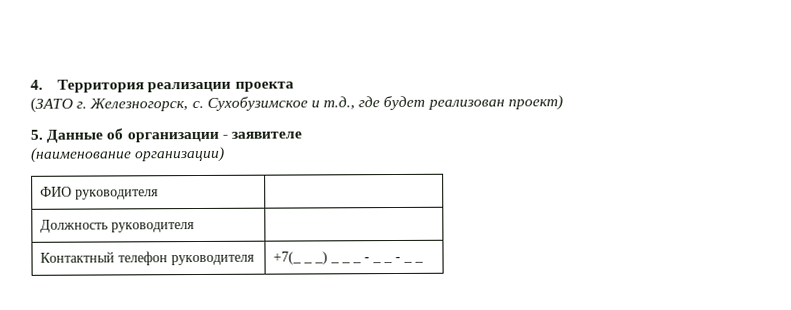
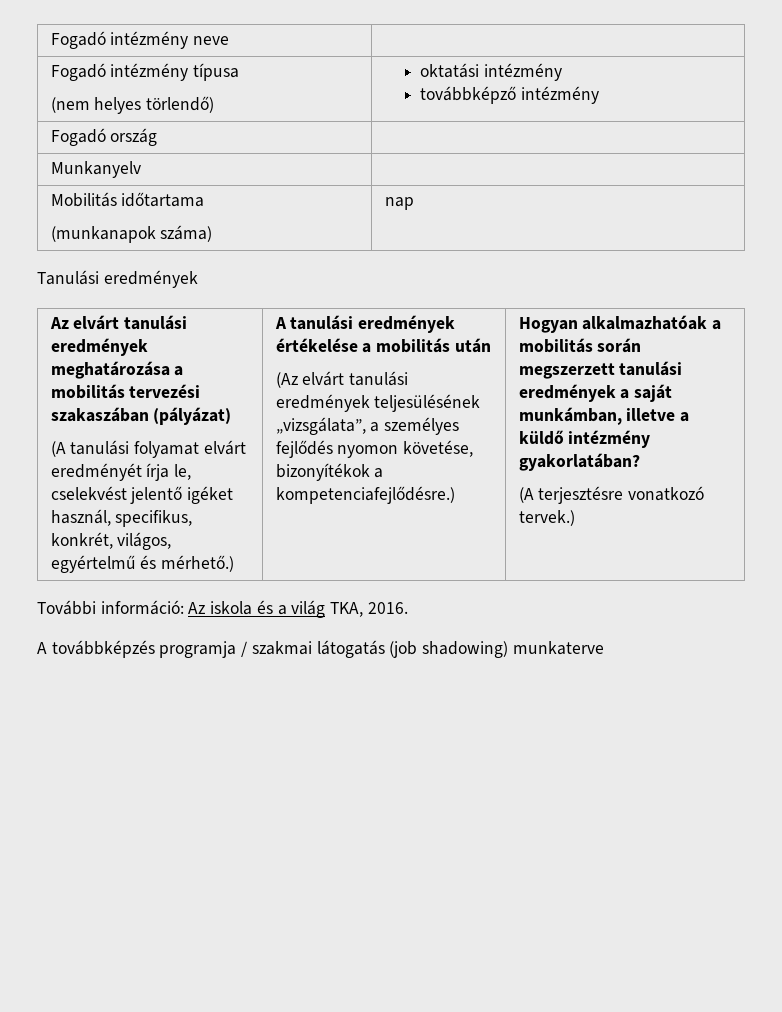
[30,79,294,93] [30,95,563,113] [30,128,302,143] [30,146,226,163] [40,186,160,200] [40,219,196,233] [40,251,256,266] [273,251,425,265] 4. Территория реализации проекта // (ЗАТО г. Железногорск, с. Сухобузимское и т.д., где будет реализован проект) // 5. Данные об организации - заявителе // (наименование организации) // ФИО руководителя | // Должность руководителя | // Контактный телефон руководителя | +7(_ _ _) _ _ _ - _ _ - _ _ -> [50,31,230,49] [50,63,240,81] [50,96,215,114] [420,63,563,81] [420,86,600,104] [50,128,158,146] [50,161,141,178] [50,192,205,207] [50,225,213,243] [384,197,414,210] [37,270,198,288] [49,315,188,330] [50,338,148,356] [50,361,184,379] [50,384,201,399] [50,407,232,425] [50,440,246,458] [50,463,192,481] [50,486,234,504] [50,509,193,527] [50,532,172,550] [50,555,235,573] [274,315,456,333] [275,338,491,353] [275,371,409,388] [275,394,481,412] [275,417,460,435] [275,440,474,458] [275,463,384,481] [275,486,455,504] [518,315,722,333] [518,338,642,353] [518,361,683,379] [518,384,673,402] [518,407,690,425] [518,430,651,448] [518,453,640,471] [518,486,705,504] [518,510,575,526] [37,600,408,618] [37,640,604,658] Fogadó intézmény neve | // Fogadó intézmény típusa // (nem helyes törlendő) | oktatási intézmény // továbbképző intézmény // Fogadó ország | // Munkanyelv | // Mobilitás időtartama // (munkanapok száma) | nap // Tanulási eredmények // Az elvárt tanulási eredmények meghatározása a mobilitás tervezési szakaszában (pályázat) // (A tanulási folyamat elvárt eredményét írja le, cselekvést jelentő igéket használ, specifikus, konkrét, világos, egyértelmű és mérhető.) | A tanulási eredmények értékelése a mobilitás után // (Az elvárt tanulási eredmények teljesülésének „vizsgálata”, a személyes fejlődés nyomon követése, bizonyítékok a kompetenciafejlődésre.) | Hogyan alkalmazhatóak a mobilitás során megszerzett tanulási eredmények a saját munkámban, illetve a küldő intézmény gyakorlatában? // (A terjesztésre vonatkozó tervek.) // További információ: Az iskola és a világ TKA, 2016. // A továbbképzés programja / szakmai látogatás (job shadowing) munkaterve

